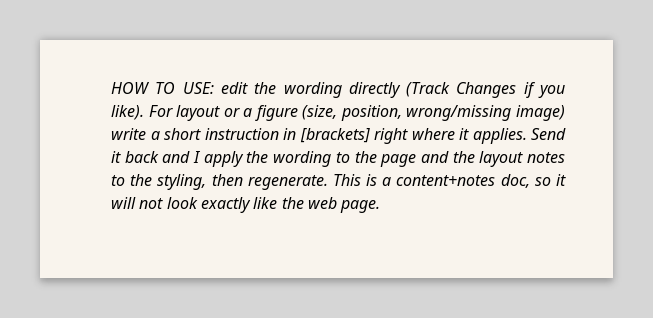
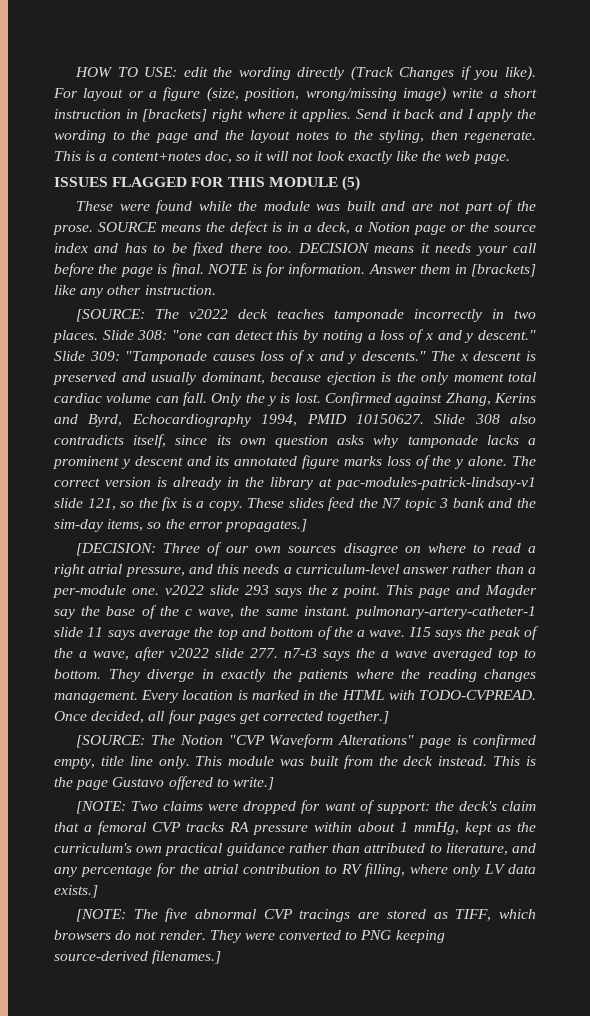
(381, 206) none -> [54,176,360,191] [75,200,536,214] [53,221,536,235] [54,242,536,256] [54,263,536,277] [54,285,216,298] [75,309,536,322] [53,329,536,343] [54,350,537,364] [53,372,536,385] [54,392,536,406] [54,414,536,427] [54,434,536,448] [53,455,537,469] [54,477,536,490] [54,497,536,511] [54,519,307,532] [75,542,536,556] [54,564,536,577] [53,585,538,598] [54,605,536,619] [54,626,539,640] [54,647,536,661] [54,669,536,682] [54,690,536,703] [54,710,390,724] [75,734,536,748] [54,755,537,769] [54,776,274,790] [75,800,536,814] [54,821,536,835] [54,843,536,856] [54,863,536,877] [54,885,98,898] [75,908,536,922] [54,930,445,943] [54,950,222,964] // ISSUES FLAGGED FOR THIS MODULE (5) // These were found while the module was built and are not part of the prose. SOURCE means the defect is in a deck, a Notion page or the source index and has to be fixed there too. DECISION means it needs your call before the page is final. NOTE is for information. Answer them in [brackets] like any other instruction. // [SOURCE: The v2022 deck teaches tamponade incorrectly in two places. Slide 308: "one can detect this by noting a loss of x and y descent." Slide 309: "Tamponade causes loss of x and y descents." The x descent is preserved and usually dominant, because ejection is the only moment total cardiac volume can fall. Only the y is lost. Confirmed against Zhang, Kerins and Byrd, Echocardiography 1994, PMID 10150627. Slide 308 also contradicts itself, since its own question asks why tamponade lacks a prominent y descent and its annotated figure marks loss of the y alone. The correct version is already in the library at pac-modules-patrick-lindsay-v1 slide 121, so the fix is a copy. These slides feed the N7 topic 3 bank and the sim-day items, so the error propagates.] // [DECISION: Three of our own sources disagree on where to read a right atrial pressure, and this needs a curriculum-level answer rather than a per-module one. v2022 slide 293 says the z point. This page and Magder say the base of the c wave, the same instant. pulmonary-artery-catheter-1 slide 11 says average the top and bottom of the a wave. I15 says the peak of the a wave, after v2022 slide 277. n7-t3 says the a wave averaged top to bottom. They diverge in exactly the patients where the reading changes management. Every location is marked in the HTML with TODO-CVPREAD. Once decided, all four pages get corrected together.] // [SOURCE: The Notion "CVP Waveform Alterations" page is confirmed empty, title line only. This module was built from the deck instead. This is the page Gustavo offered to write.] // [NOTE: Two claims were dropped for want of support: the deck's claim that a femoral CVP tracks RA pressure within about 1 mmHg, kept as the curriculum's own practical guidance rather than attributed to literature, and any percentage for the atrial contribution to RV filling, where only LV data exists.] // [NOTE: The five abnormal CVP tracings are stored as TIFF, which browsers do not render. They were converted to PNG keeping source-derived filenames.]

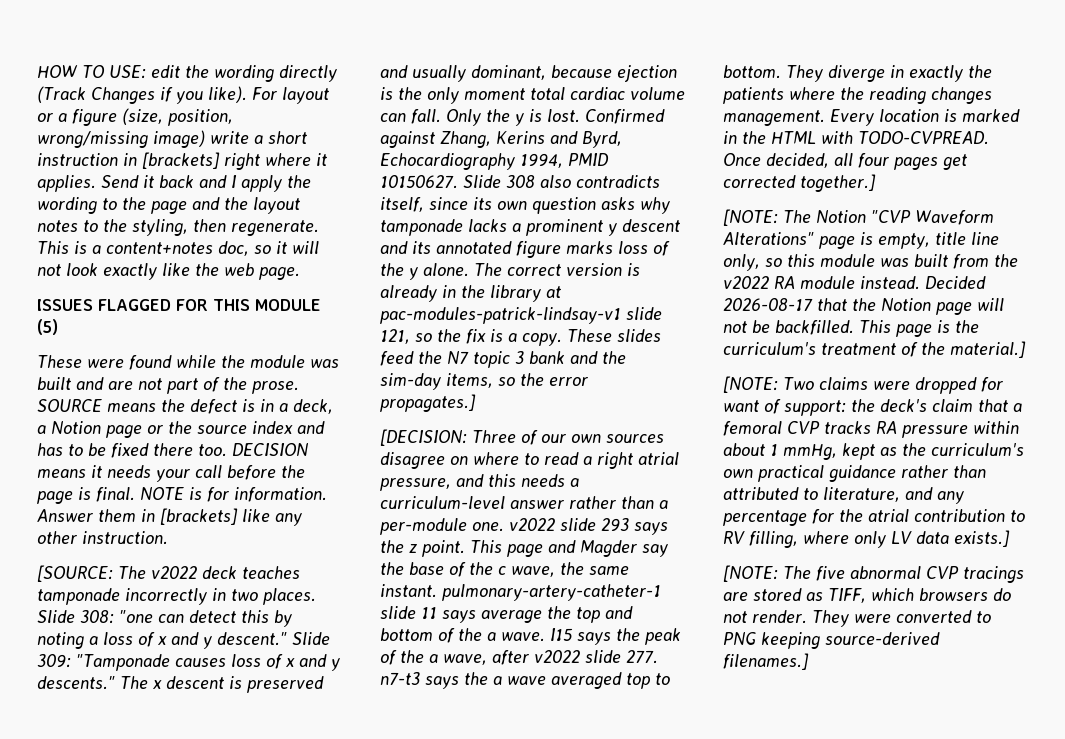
[75,735,145,748] [SOURCE: -> [723,209,778,226] [NOTE:
[473,734,536,748] confirmed -> (873, 238) none
[158,756,223,769] only. This -> [723,254,815,271] only, so this
[403,756,537,766] [54,776,274,790] deck instead. This is the page Gustavo offered to write.] -> [723,276,986,290] [723,298,1004,315] [723,320,979,337] [723,341,1026,358] v2022 RA module instead. Decided 2026-08-17 that the Notion page will not be backfilled. This page is the curriculum's treatment of the material.]

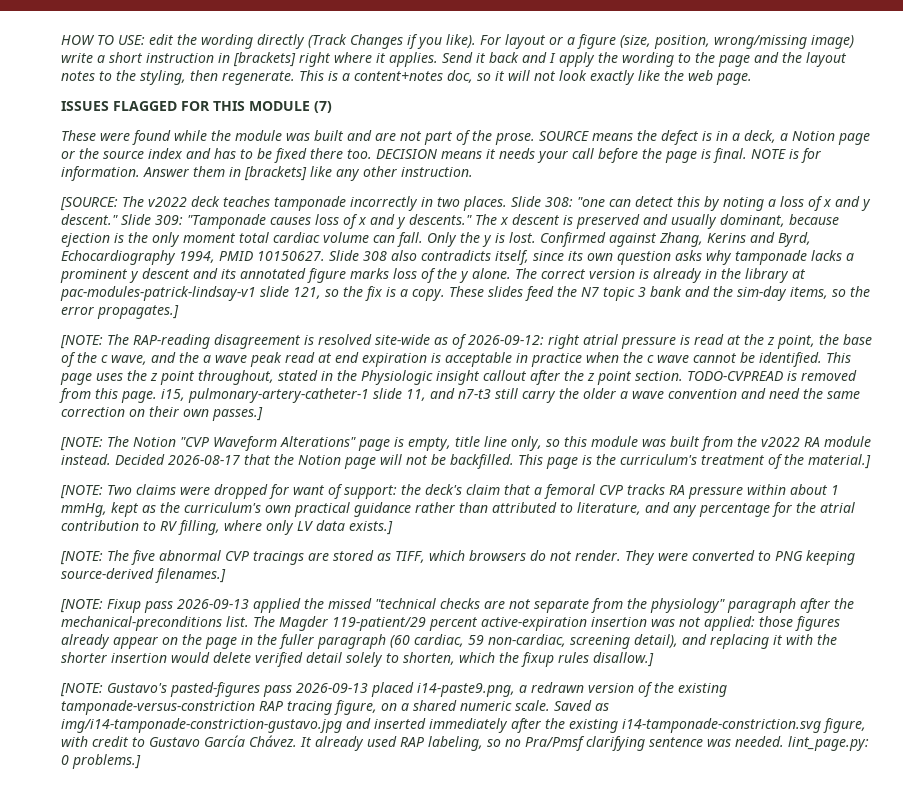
[37,319,58,335] (5) -> [314,101,332,113] (7)
[380,429,664,446] [380,452,679,469] [380,474,579,491] [380,496,668,509] [380,518,668,535] [380,540,668,557] [DECISION: Three of our own sources disagree on where to read a right atrial pressure, and this needs a curriculum-level answer rather than a per-module one. v2022 slide 293 says the z point. This page and Magder say -> [60,334,815,349] [NOTE: The RAP-reading disagreement is resolved site-wide as of 2026-09-12: right atrial pressure is read at the z point,
[560,562,629,575] [380,584,661,601] [380,606,633,623] [380,628,681,645] [380,650,658,665] [380,672,670,689] [723,65,992,82] [723,87,992,104] [723,109,1020,126] [723,131,989,145] [723,153,967,170] [723,174,876,192] the same instant. pulmonary-artery-catheter-1 slide 11 says average the top and bottom of the a wave. I15 says the peak of the a wave, after v2022 slide 277. n7-t3 says the a wave averaged top to bottom. They diverge in exactly the patients where the reading changes management. Every location is marked in the HTML with TODO-CVPREAD. Once decided, all four pages get corrected together.] -> [151,352,851,367] [60,370,857,385] [59,388,860,403] [61,406,263,421] and the a wave peak read at end expiration is acceptable in practice when the c wave cannot be identified. This page uses the z point throughout, stated in the Physiologic insight callout after the z point section. TODO-CVPREAD is removed from this page. i15, pulmonary-artery-catheter-1 slide 11, and n7-t3 still carry the older a wave convention and need the same correction on their own passes.]
(809, 661) none -> [60,598,854,613] [61,616,840,631] [61,634,837,649] [61,652,654,667] [60,682,727,697] [61,700,609,715] [61,718,866,733] [61,735,869,751] [61,754,141,769] // [NOTE: Fixup pass 2026-09-13 applied the missed "technical checks are not separate from the physiology" paragraph after the mechanical-preconditions list. The Magder 119-patient/29 percent active-expiration insertion was not applied: those figures already appear on the page in the fuller paragraph (60 cardiac, 59 non-cardiac, screening detail), and replacing it with the shorter insertion would delete verified detail solely to shorten, which the fixup rules disallow.] // [NOTE: Gustavo's pasted-figures pass 2026-09-13 placed i14-paste9.png, a redrawn version of the existing tamponade-versus-constriction RAP tracing figure, on a shared numeric scale. Saved as img/i14-tamponade-constriction-gustavo.jpg and inserted immediately after the existing i14-tamponade-constriction.svg figure, with credit to Gustavo García Chávez. It already used RAP labeling, so no Pra/Pmsf clarifying sentence was needed. lint_page.py: 0 problems.]

